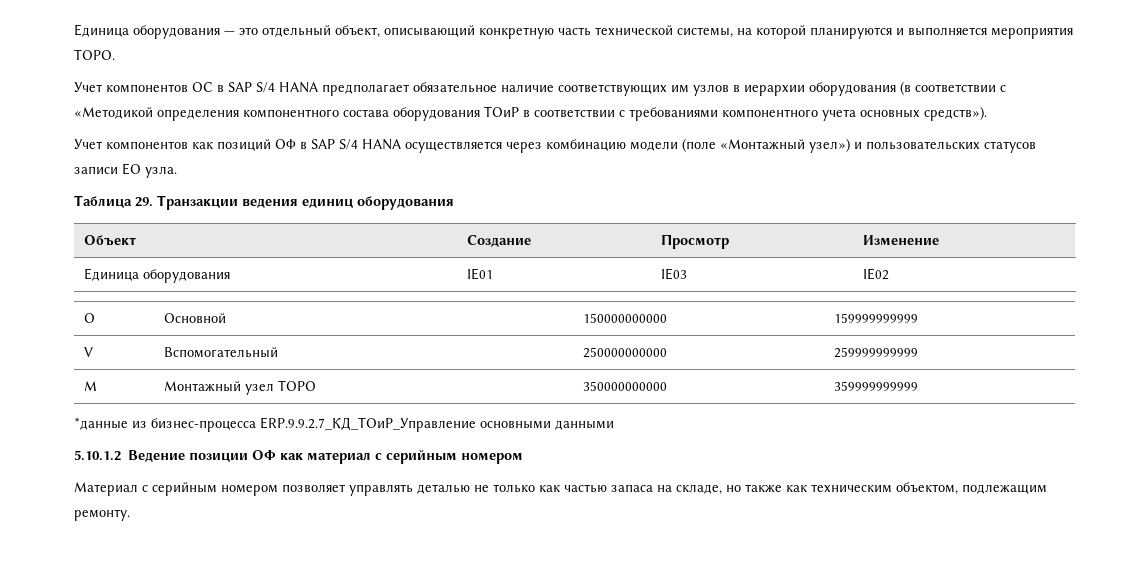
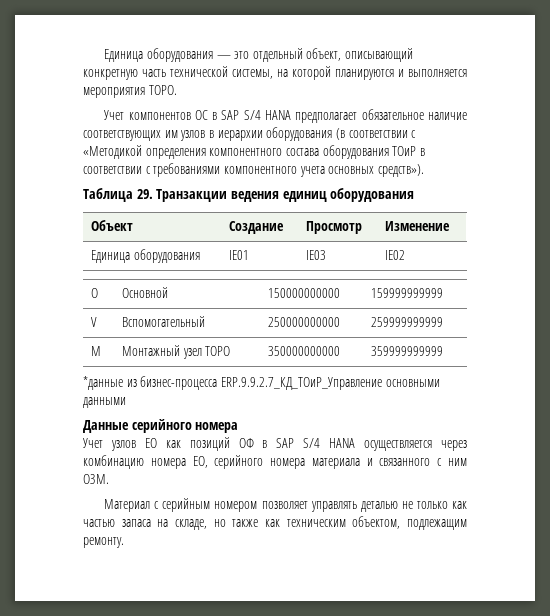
[74,138,1036,153] [74,163,177,178] // Учет компонентов как позиций ОФ в SAP S/4 HANA осуществляется через комбинацию модели (поле «Монтажный узел») и пользовательских статусов записи ЕО узла. -> (424, 170) none
[74,450,524,464] 5.10.1.2 Ведение позиции ОФ как материал с серийным номером -> [83,419,239,433] [83,437,467,451] [83,455,467,469] [83,474,109,484] Данные серийного номера // Учет узлов ЕО как позиций ОФ в SAP S/4 HANA осуществляется через комбинацию номера ЕО, серийного номера материала и связанного с ним ОЗМ.

